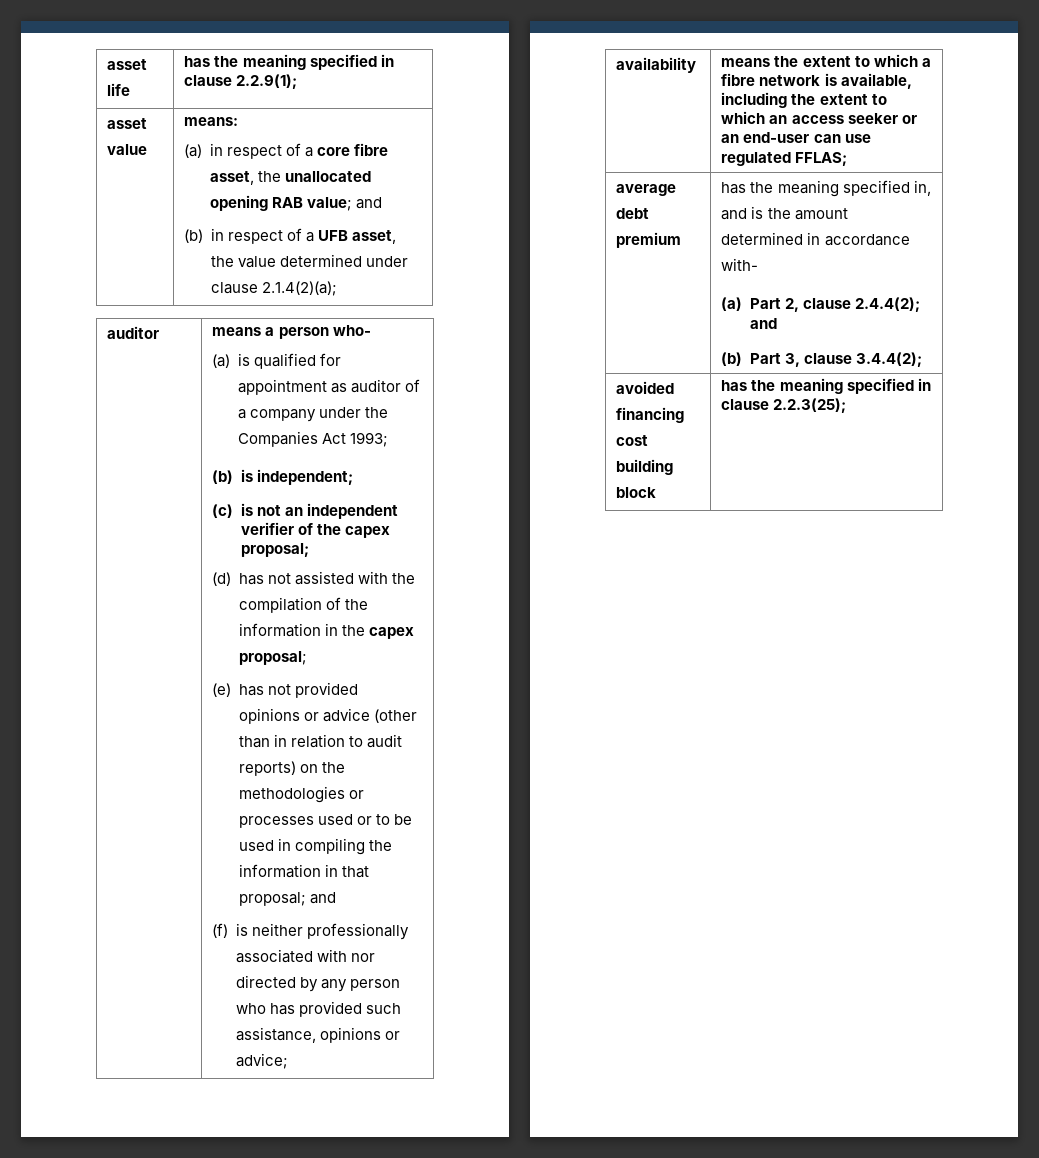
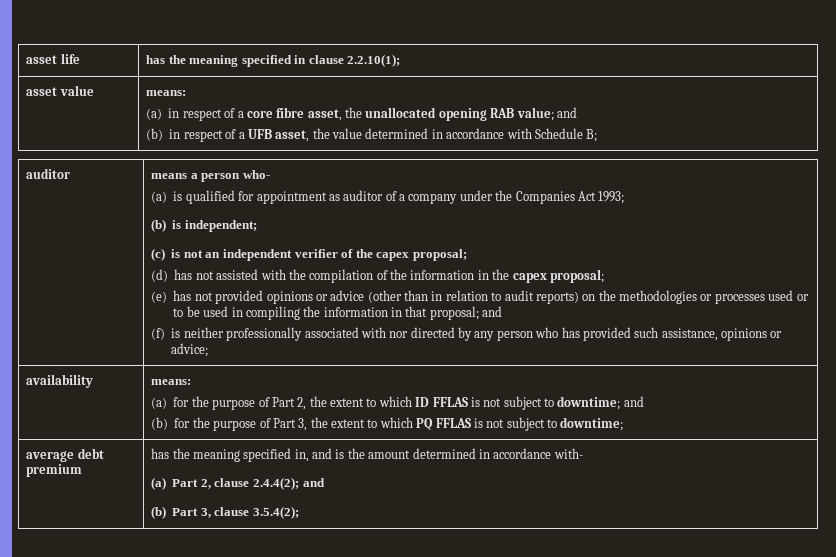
[236,74,298,89] 2.2.9(1); -> [347,54,401,67] 2.2.10(1);
[366,256,409,267] [210,281,337,296] under clause 2.1.4(2)(a); -> [431,128,598,142] in accordance with Schedule B;
[721,54,931,67] [721,73,912,89] [721,92,887,108] [721,111,917,124] [721,132,871,143] [721,152,848,166] means the extent to which a fibre network is available, including the extent to which an access seeker or an end-user can use regulated FFLAS; -> [151,379,192,385] [151,396,644,410] [151,417,624,431] means: // (a) for the purpose of Part 2, the extent to which ID FFLAS is not subject to downtime; and // (b) for the purpose of Part 3, the extent to which PQ FFLAS is not subject to downtime;
[856,352,923,367] [616,381,675,394] [616,407,685,423] [616,435,649,446] [616,459,674,475] [616,487,657,498] [721,378,931,394] [721,398,847,413] 3.4.4(2); // avoided financing cost building block | has the meaning specified in clause 2.2.3(25); -> [252,506,299,519] 3.5.4(2);

